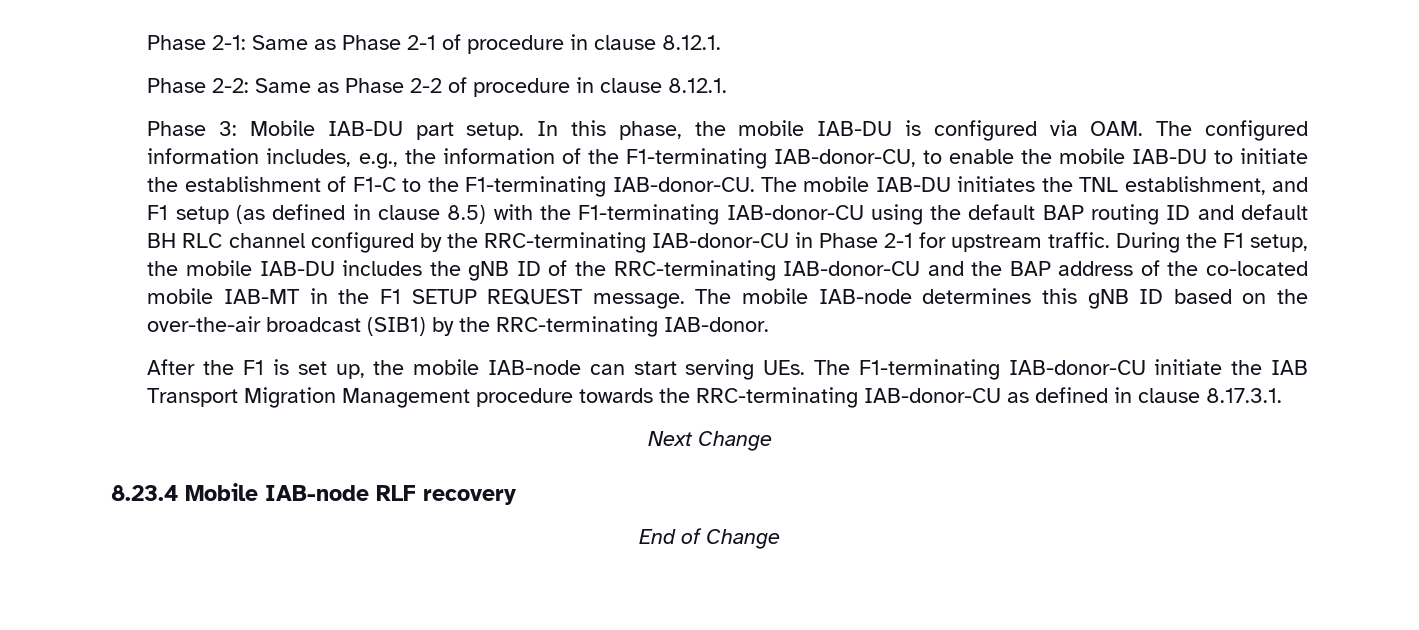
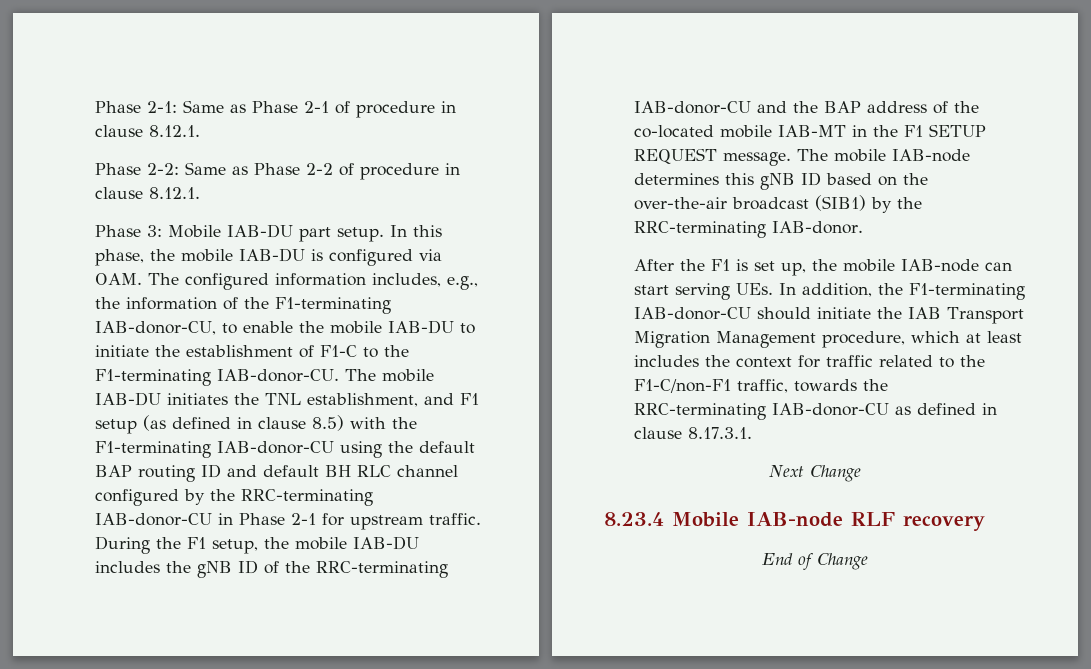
[813,359,1146,380] The F1-terminating IAB-donor-CU -> [779,283,1026,300] [634,307,812,320] In addition, the F1-terminating IAB-donor-CU should
[476,388,574,407] procedure -> [822,331,1023,348] [634,355,986,368] [634,379,789,393] procedure, which at least includes the context for traffic related to the F1-C/non-F1 traffic,

